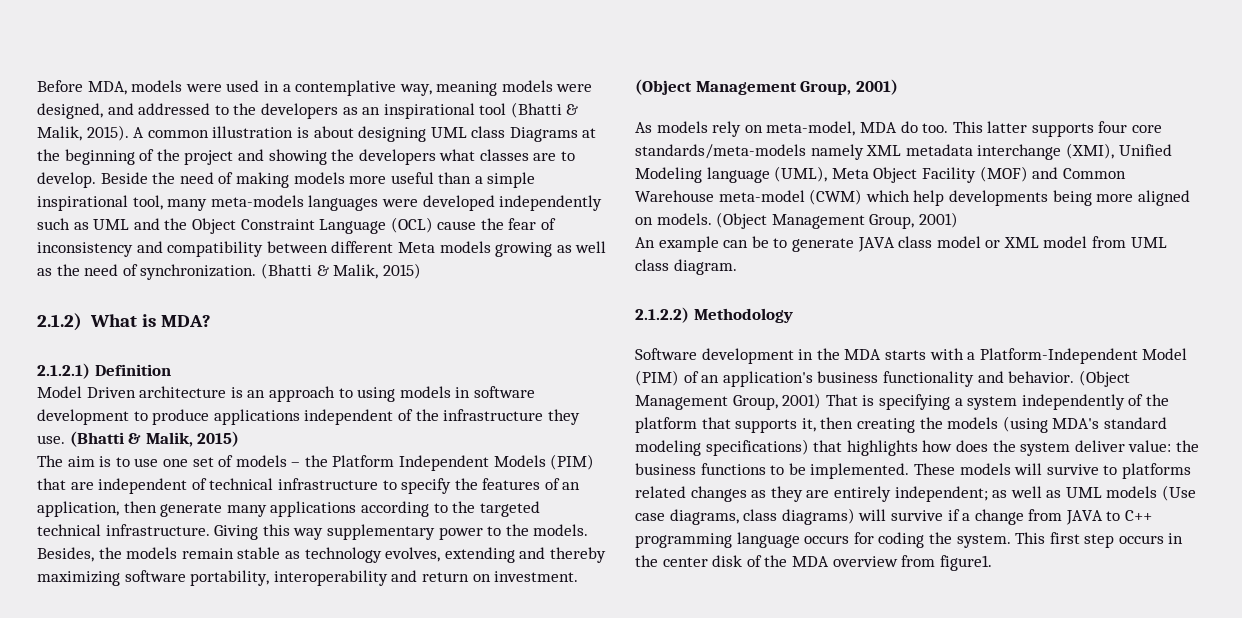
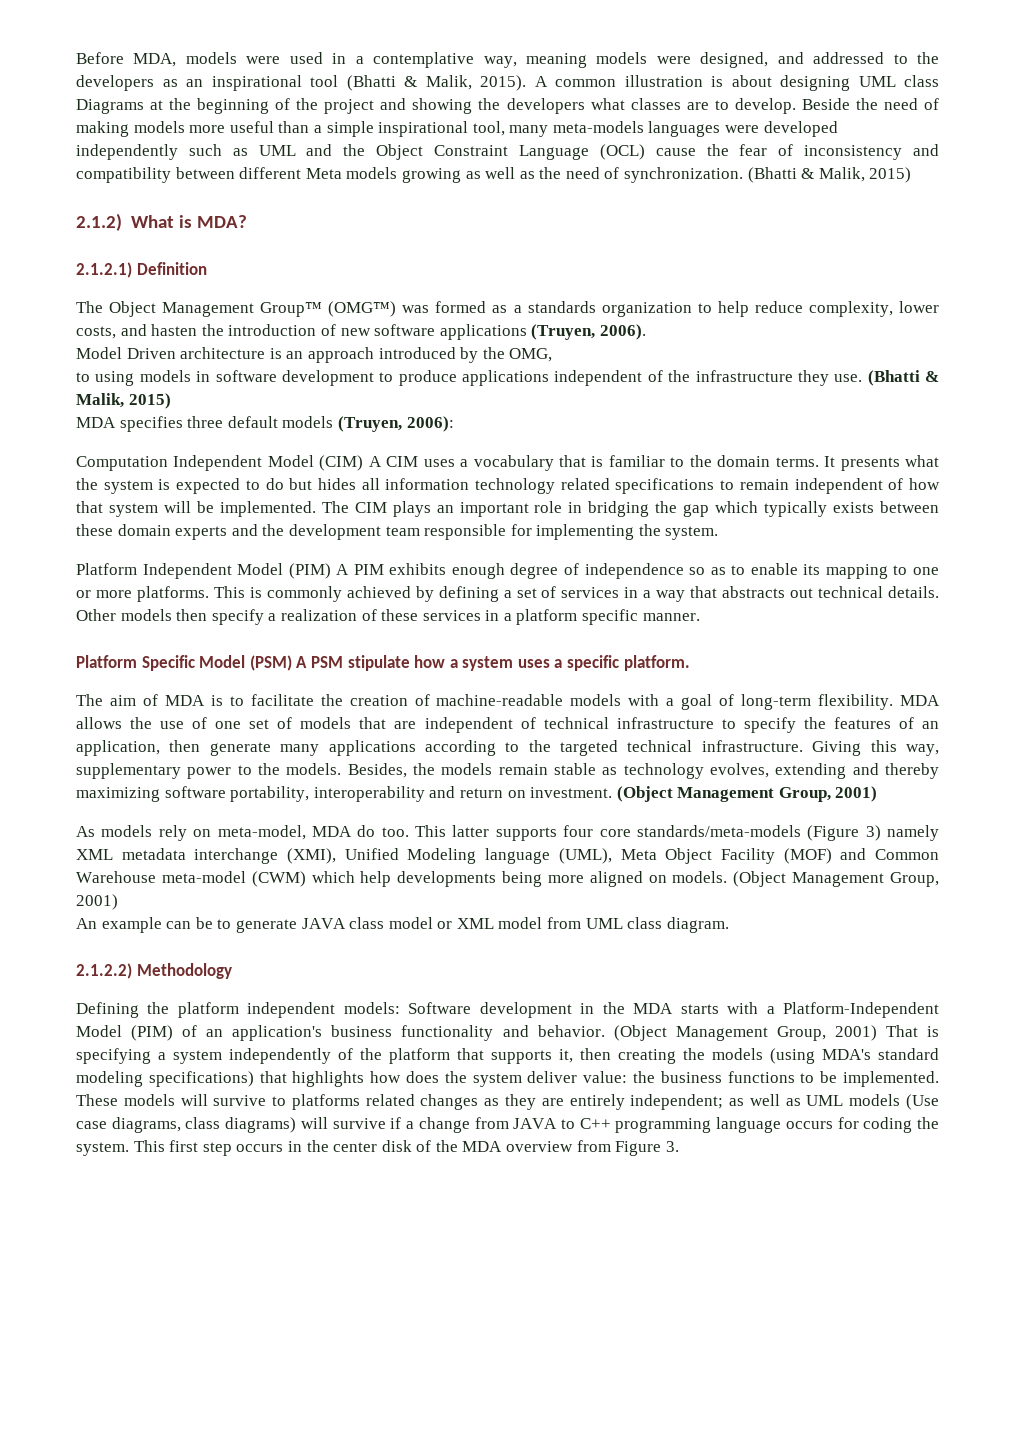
(171, 370) none -> [76,301,940,317] [76,324,646,340] // The Object Management Group™ (OMG™) was formed as a standards organization to help reduce complexity, lower costs, and hasten the introduction of new software applications (Truyen, 2006).
(335, 394) none -> [378,347,553,363] introduced by the OMG, //
[37,454,595,471] The aim is to use one set of models – the Platform Independent Models (PIM) -> [76,416,454,432] [76,455,940,471] [76,478,941,494] [76,501,940,517] [76,524,719,540] [76,563,939,579] [76,586,940,602] [76,609,700,625] [76,655,690,671] [76,694,941,710] [76,717,352,729] MDA specifies three default models (Truyen, 2006): // Computation Independent Model (CIM) A CIM uses a vocabulary that is familiar to the domain terms. It presents what the system is expected to do but hides all information technology related specifications to remain independent of how that system will be implemented. The CIM plays an important role in bridging the gap which typically exists between these domain experts and the development team responsible for implementing the system. // Platform Independent Model (PIM) A PIM exhibits enough degree of independence so as to enable its mapping to one or more platforms. This is commonly achieved by defining a set of services in a way that abstracts out technical details. Other models then specify a realization of these services in a platform specific manner. // Platform Specific Model (PSM) A PSM stipulate how a system uses a specific platform. // The aim of MDA is to facilitate the creation of machine-readable models with a goal of long-term flexibility. MDA allows the use of one set of models
[293,528,324,540] way -> [905,744,939,756] way,
(806, 151) none -> [807,825,881,841] (Figure 3)
(793, 315) none -> [76,1002,400,1018] Defining the platform independent models:
[939,555,992,571] figure1. -> [615,1141,679,1156] Figure 3.

